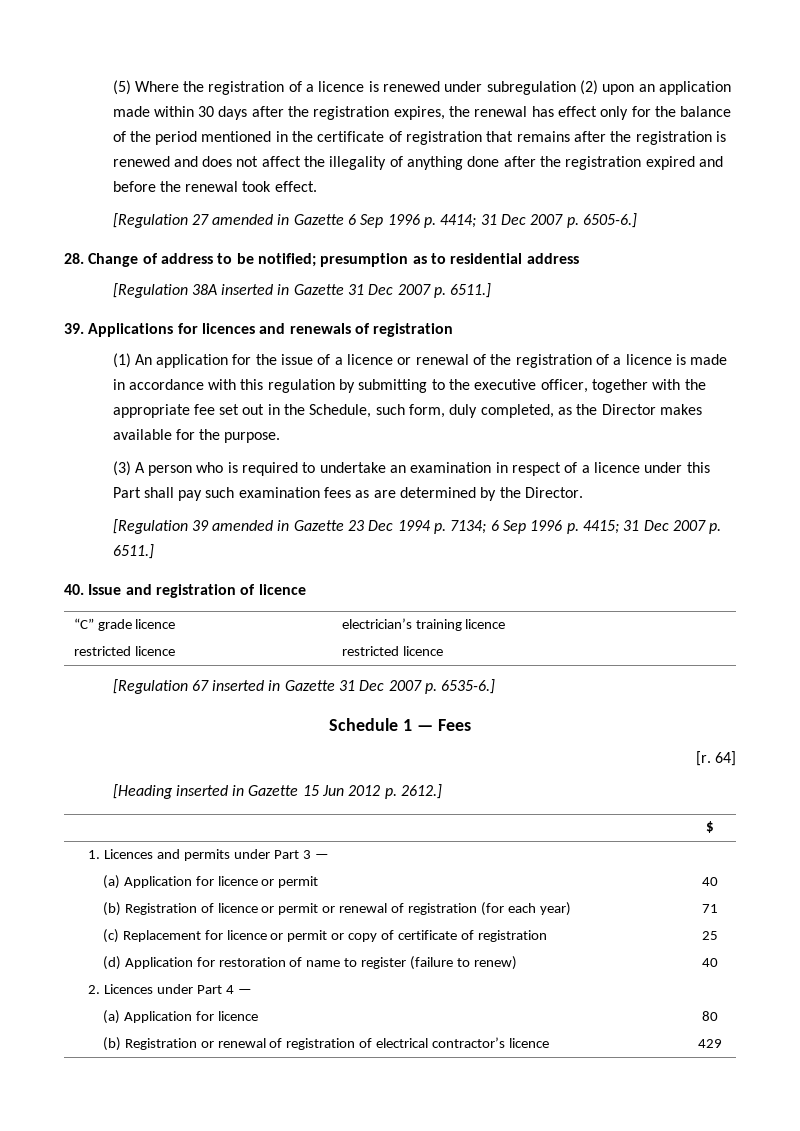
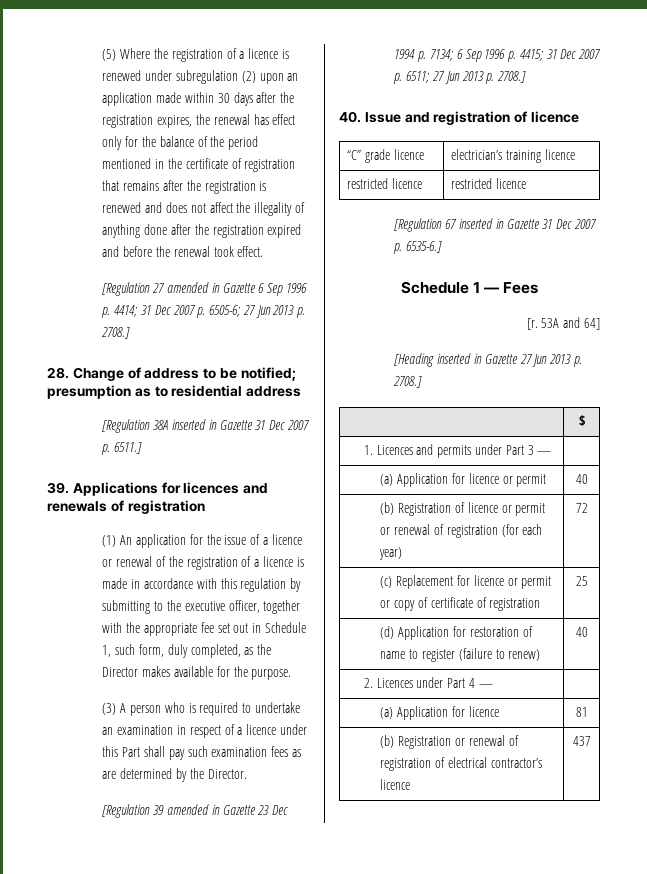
[583,213,638,228] 6505-6.] -> [209,305,306,318] [101,327,131,339] 6505-6; 27 Jun 2013 p. 2708.]
[284,404,372,418] the Schedule, -> [264,622,306,633] [102,645,112,657] Schedule 1,
[112,544,154,559] 6511.] -> [406,71,527,84] 6511; 27 Jun 2013 p. 2708.]
(711, 758) none -> [541,317,581,328] 53A and
[302,784,443,799] 15 Jun 2012 p. 2612.] -> [519,354,582,367] [393,376,423,388] 27 Jun 2013 p. 2708.]
[701,904,718,913] 71 -> [575,503,588,513] 72
[701,1011,718,1021] 80 -> [575,707,588,717] 81
[697,1039,722,1048] 429 -> [572,736,591,746] 437

